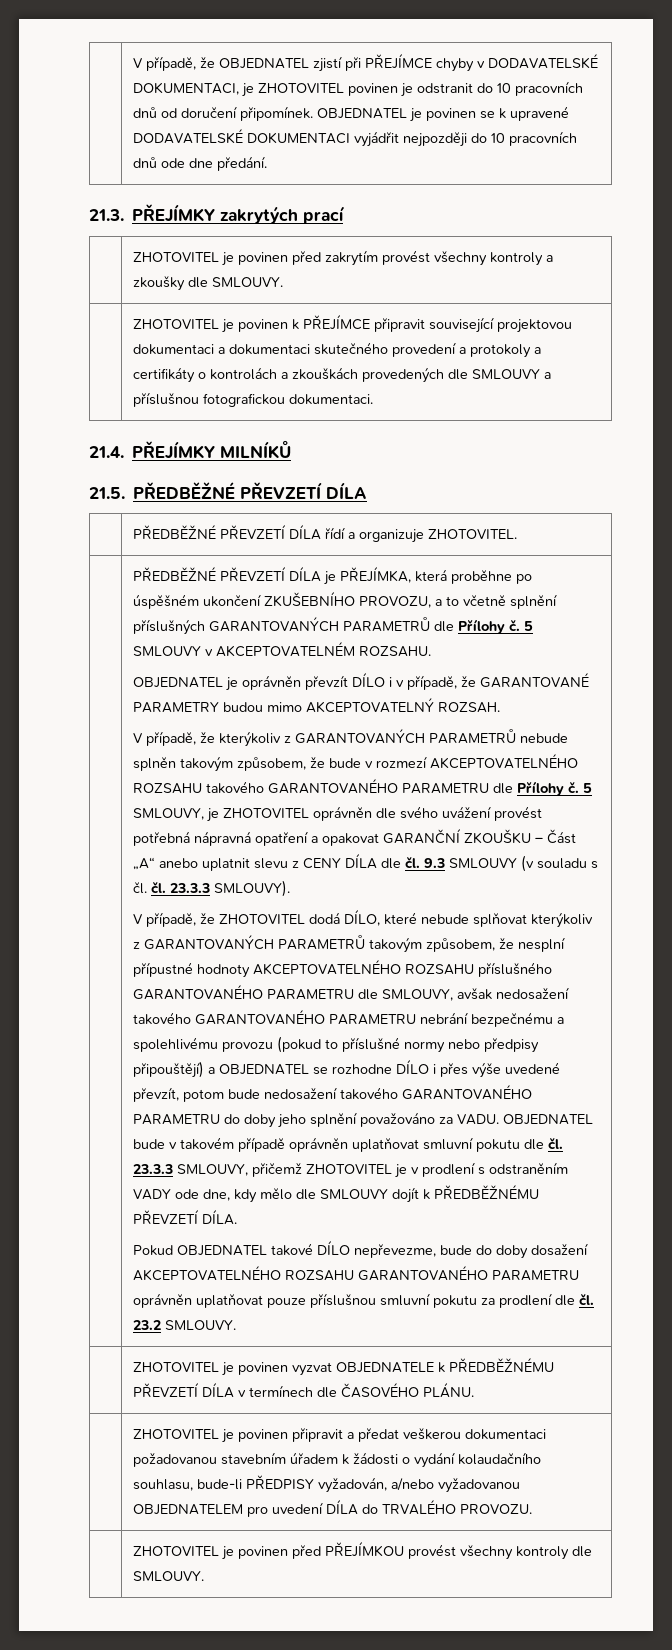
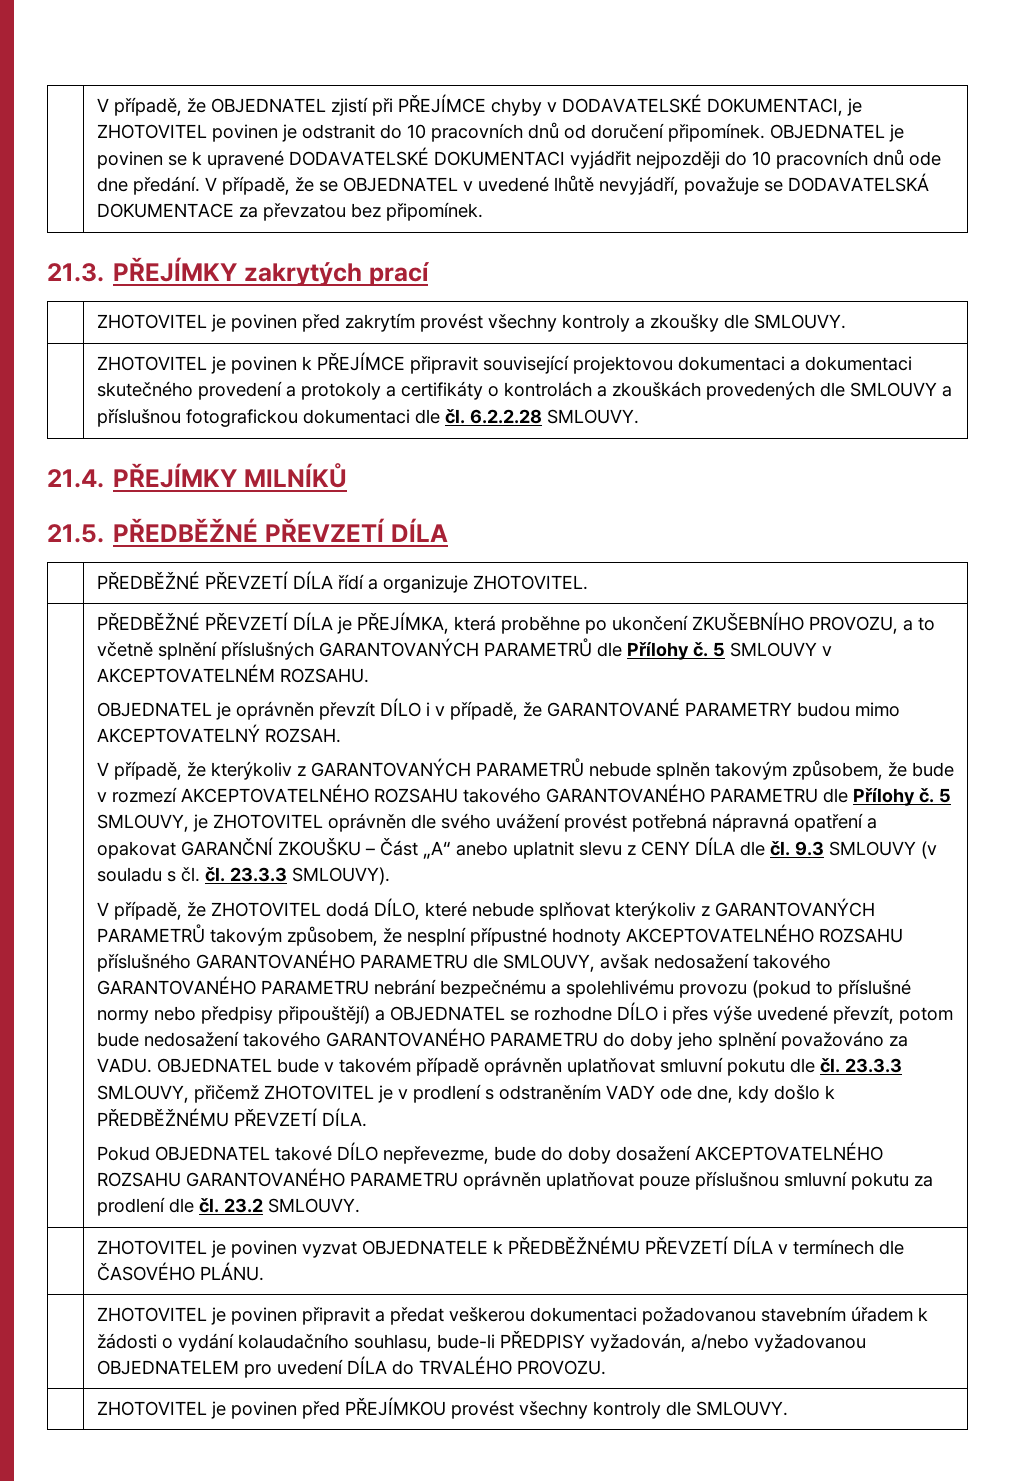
(268, 163) none -> [204,173,929,195] [96,202,483,221] V případě, že se OBJEDNATEL v uvedené lhůtě nevyjádří, považuje se DODAVATELSKÁ DOKUMENTACE za převzatou bez připomínek.
[289,394,374,405] dokumentaci. -> [302,409,639,424] dokumentaci dle čl. 6.2.2.28 SMLOUVY.
[133,594,200,609] úspěšném -> (607, 627) none
[260,1187,420,1203] mělo dle SMLOUVY dojít -> [773,1085,820,1100] došlo

